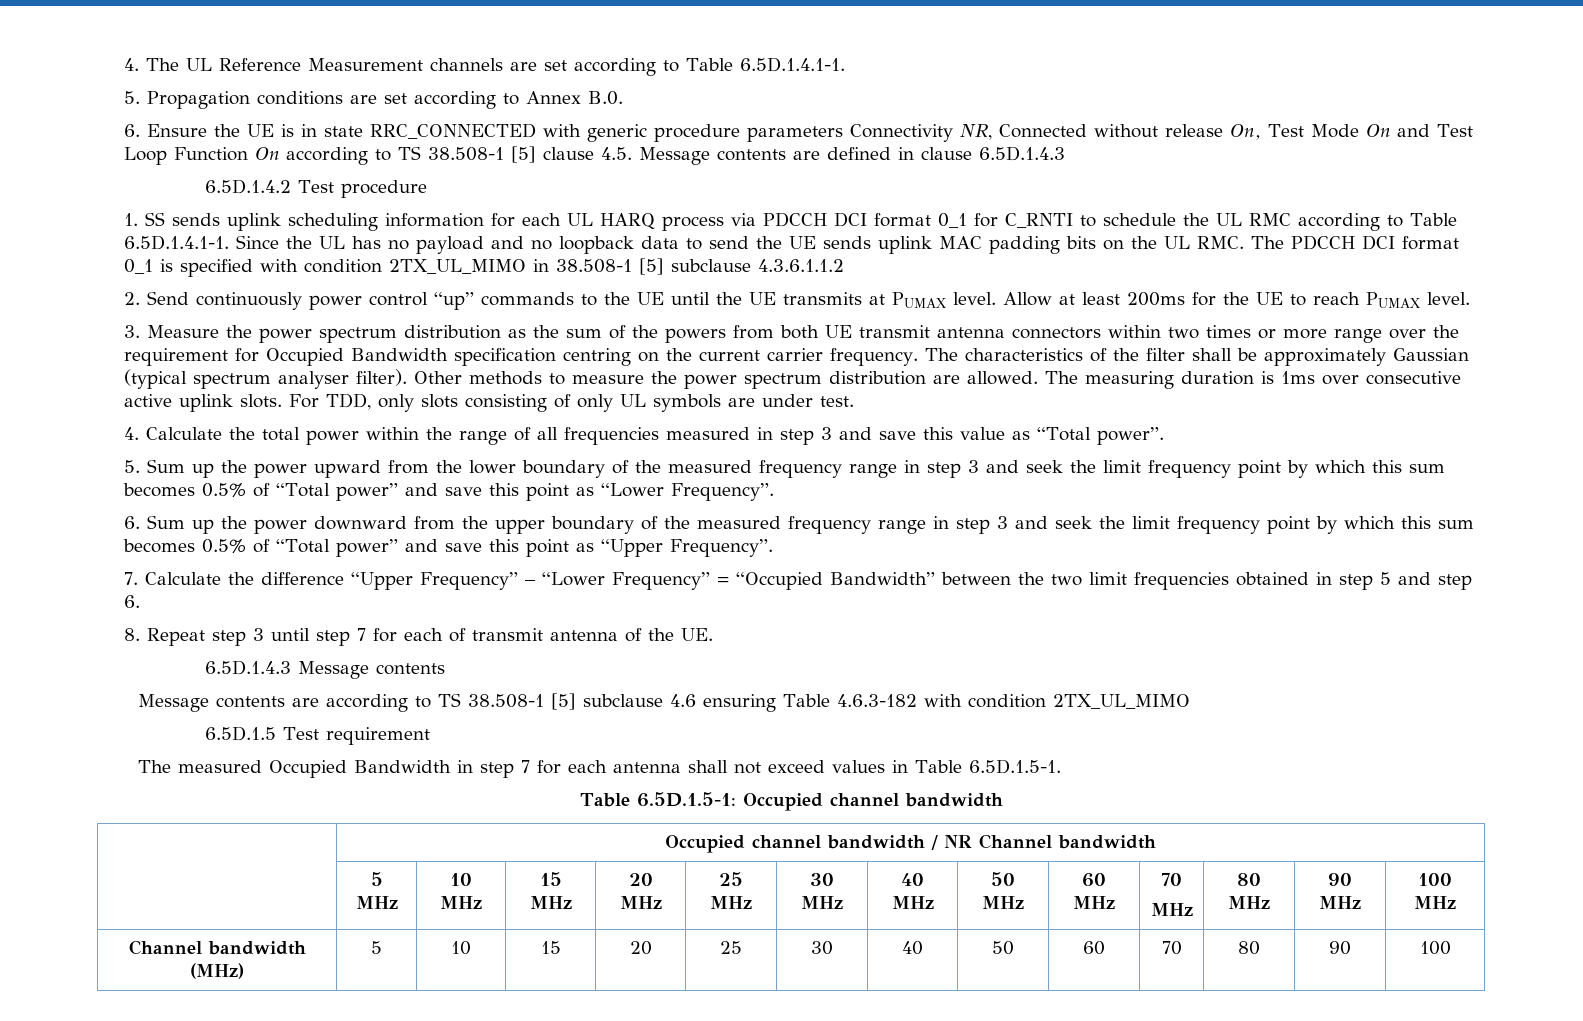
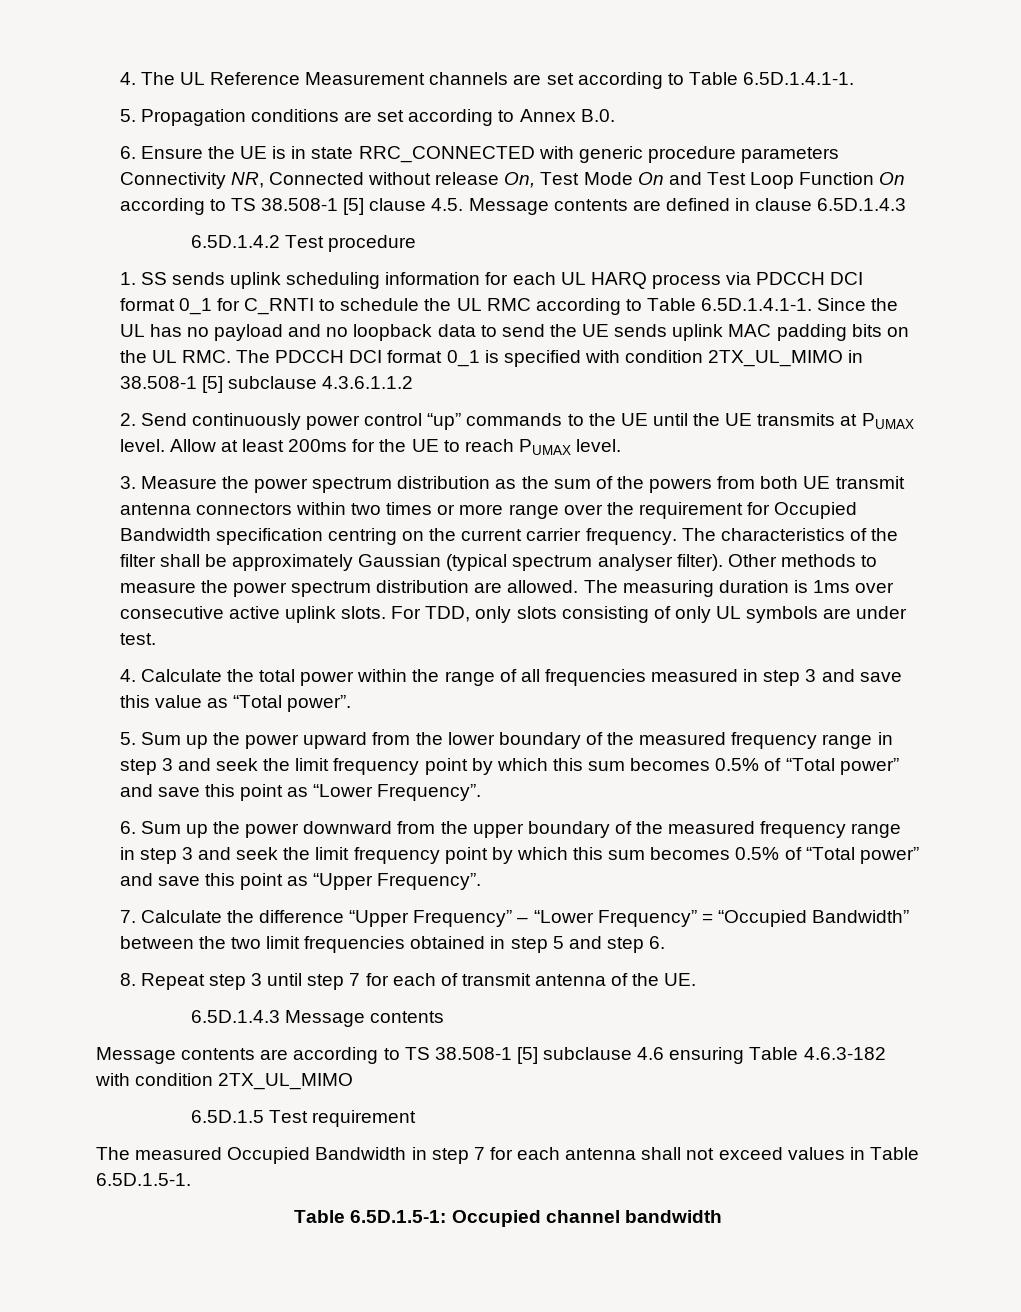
[665,834,1156,853] [370,872,383,886] [355,896,398,909] [450,873,472,886] [440,896,482,909] [539,872,562,886] [529,896,572,909] [628,873,653,886] [619,896,662,909] [719,872,743,886] [710,896,752,909] [810,873,834,886] [801,896,843,909] [901,873,924,886] [891,896,934,909] [991,872,1015,886] [982,896,1024,909] [1082,873,1106,887] [1073,896,1115,909] [1161,873,1182,886] [1150,903,1193,916] [1237,873,1261,886] [1228,896,1270,909] [1328,873,1352,886] [1319,896,1361,909] [1418,873,1452,886] [1414,896,1456,909] [128,940,306,955] [190,963,244,979] [371,941,382,954] [451,941,471,955] [540,941,561,954] [629,941,652,955] [720,941,742,954] [811,941,833,955] [902,941,923,955] [992,941,1014,955] [1083,941,1105,955] [1161,941,1182,955] [1238,941,1260,955] [1329,941,1351,955] [1419,941,1451,955] // | Occupied channel bandwidth / NR Channel bandwidth // | 5 MHz | 10 MHz | 15 MHz | 20 MHz | 25 MHz | 30 MHz | 40 MHz | 50 MHz | 60 MHz | 70 // MHz | 80 MHz | 90 MHz | 100 MHz // Channel bandwidth (MHz) | 5 | 10 | 15 | 20 | 25 | 30 | 40 | 50 | 60 | 70 | 80 | 90 | 100 -> (722, 1216) none

